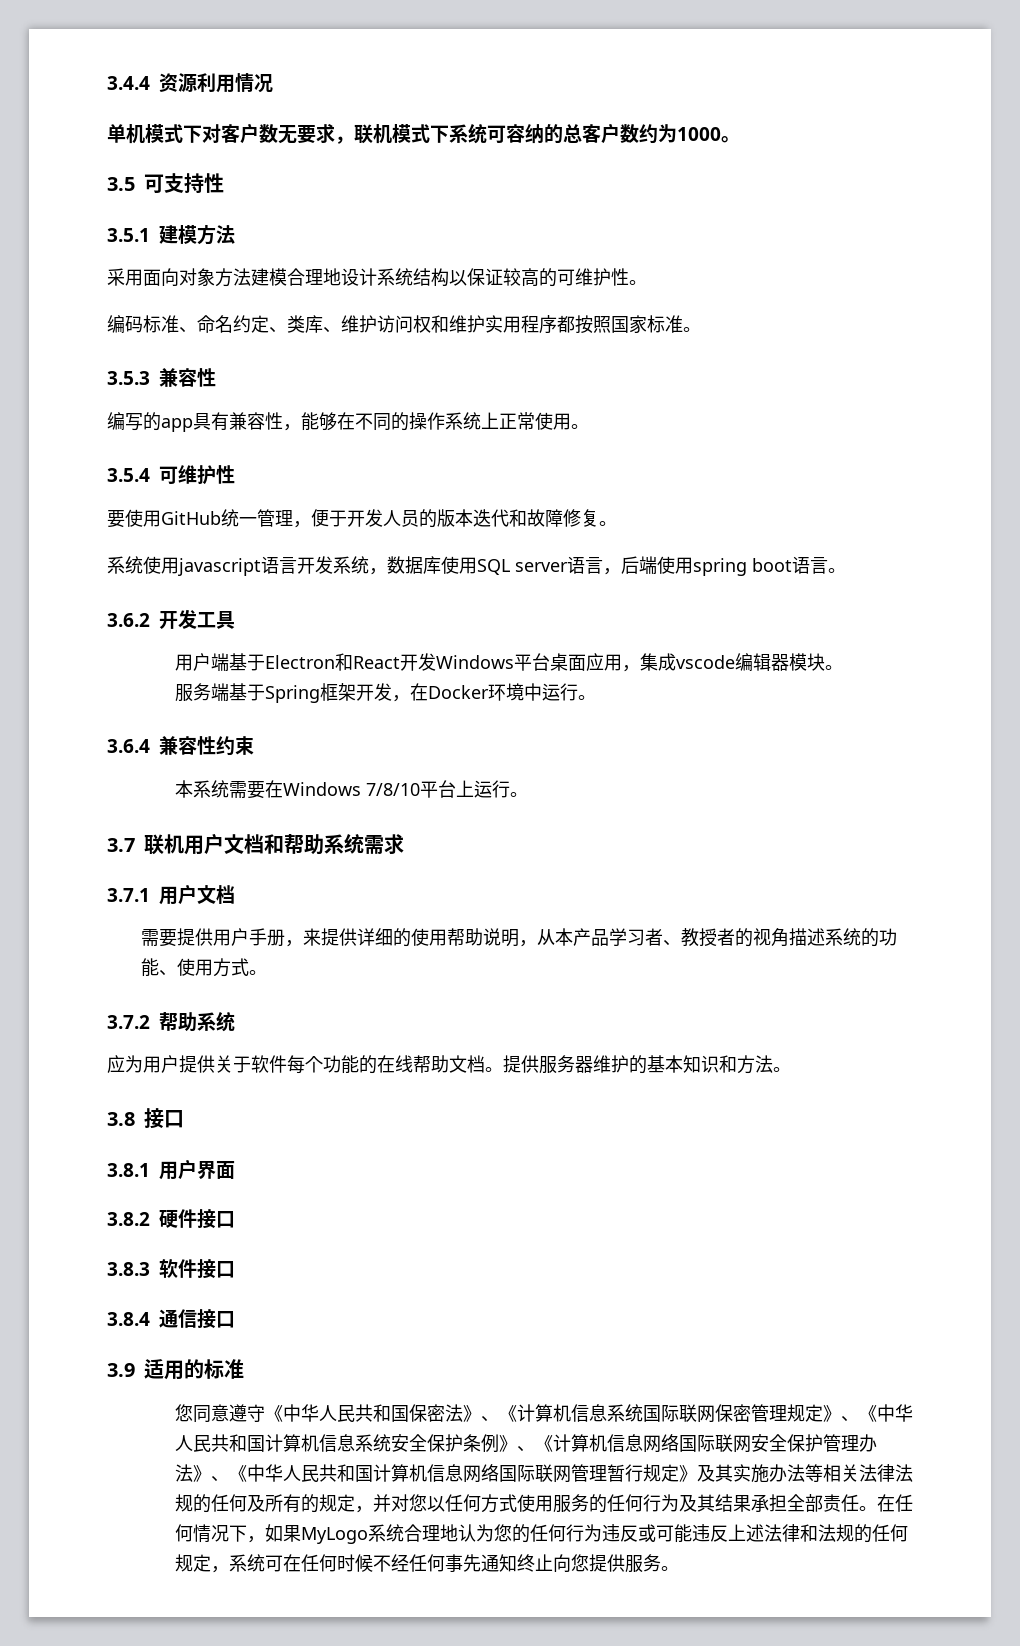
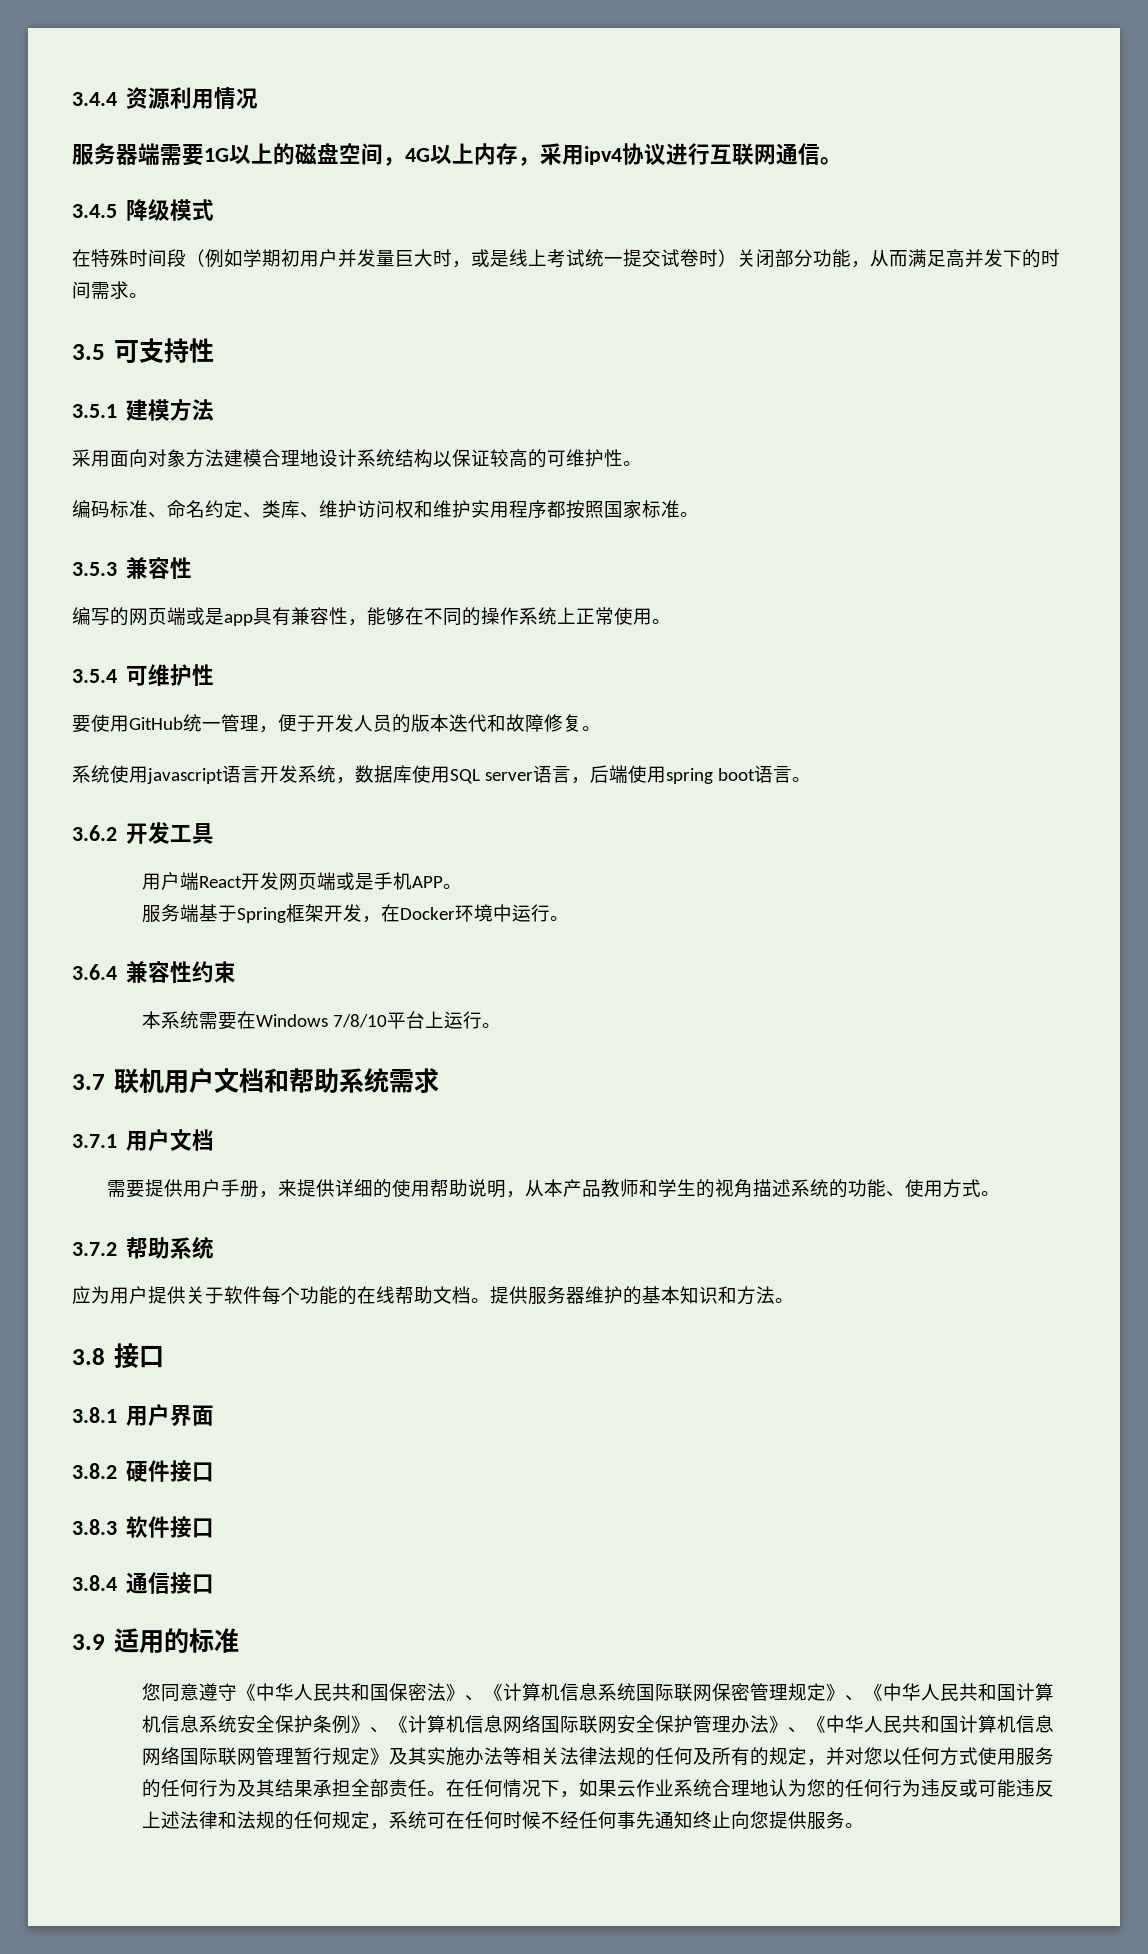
[107,123,721,144] 单机模式下对客户数无要求，联机模式下系统可容纳的总客户数约为1000 -> [72,143,842,166] [72,199,215,221] [72,249,1060,268] [72,281,129,299] 服务器端需要1G以上的磁盘空间，4G以上内存，采用ipv4协议进行互联网通信。 // 3.4.5降级模式 // 在特殊时间段（例如学期初用户并发量巨大时，或是线上考试统一提交试卷时）关闭部分功能，从而满足高并发下的时间需求
(161, 421) none -> [129,607,224,626] 网页端或是
[228,653,825,672] 基于Electron和React开发Windows平台桌面应用，集成vscode编辑器模块 -> [198,872,443,891] React开发网页端或是手机APP
[608,928,735,947] 学习者、教授者 -> [600,1179,696,1198] 教师和学生
[300,1527,368,1544] MyLogo -> [616,1779,674,1797] 云作业

